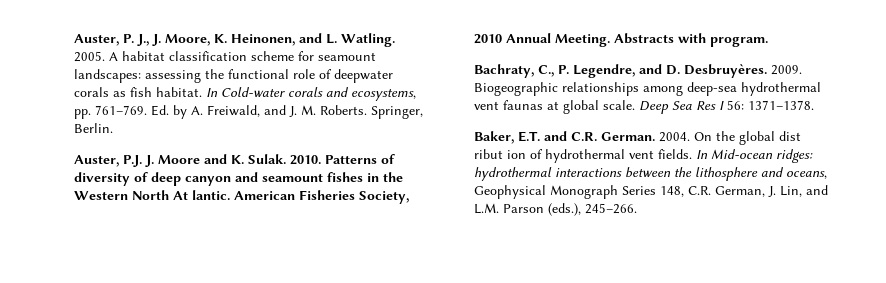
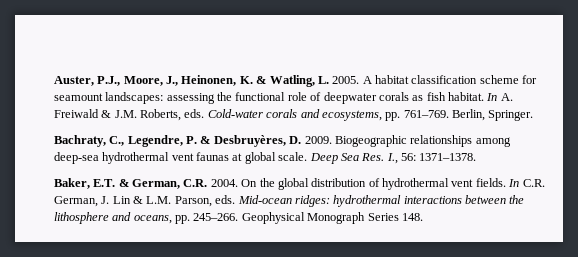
[73,33,395,47] Auster, P. J., J. Moore, K. Heinonen, and L. Watling. -> [53,75,329,87] Auster, P.J., Moore, J., Heinonen, K. & Watling, L.
(218, 92) none -> [500,93,513,101] [53,109,205,121] A. Freiwald & J.M. Roberts, eds.
[150,105,423,119] [73,123,113,133] [73,154,395,167] [73,172,403,186] [73,190,409,204] [473,33,768,47] [473,64,767,78] Ed. by A. Freiwald, and J. M. Roberts. Springer, Berlin. // Auster, P.J. J. Moore and K. Sulak. 2010. Patterns of diversity of deep canyon and seamount fishes in the Western North At lantic. American Fisheries Society, 2010 Annual Meeting. Abstracts with program. // Bachraty, C., P. Legendre, and D. Desbruyères. -> [452,109,534,121] [53,135,302,147] Berlin, Springer. // Bachraty, C., Legendre, P. & Desbruyères, D.
[695,101,724,110] Res I -> [361,153,398,164] Res. I.,
[543,131,655,141] and C.R. German. -> [118,179,208,189] & German, C.R.
[778,131,801,141] [473,149,526,159] dist ribut ion -> [311,178,367,187] distribution
(708, 154) none -> [522,179,545,187] [53,195,236,207] C.R. German, J. Lin & L.M. Parson, eds.
(827, 175) none -> [175,213,239,224] pp. 245–266.
[659,185,828,197] [473,203,637,216] 148, C.R. German, J. Lin, and L.M. Parson (eds.), 245–266. -> [401,213,423,221] 148.

